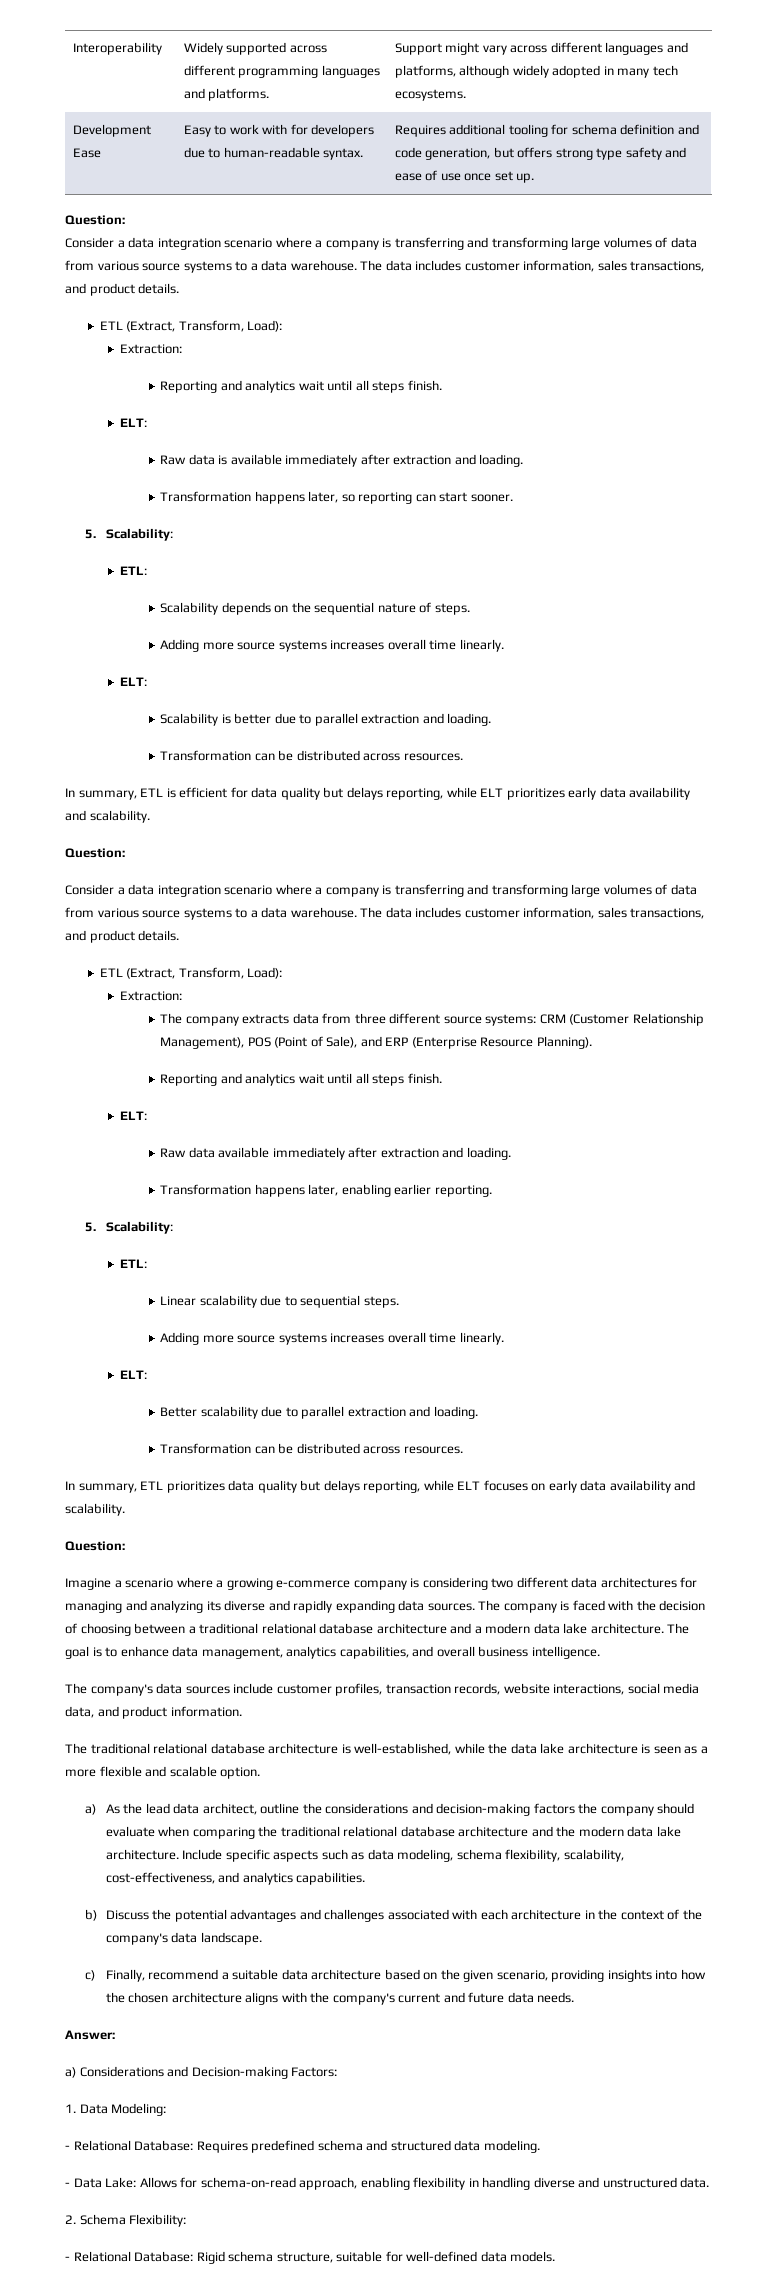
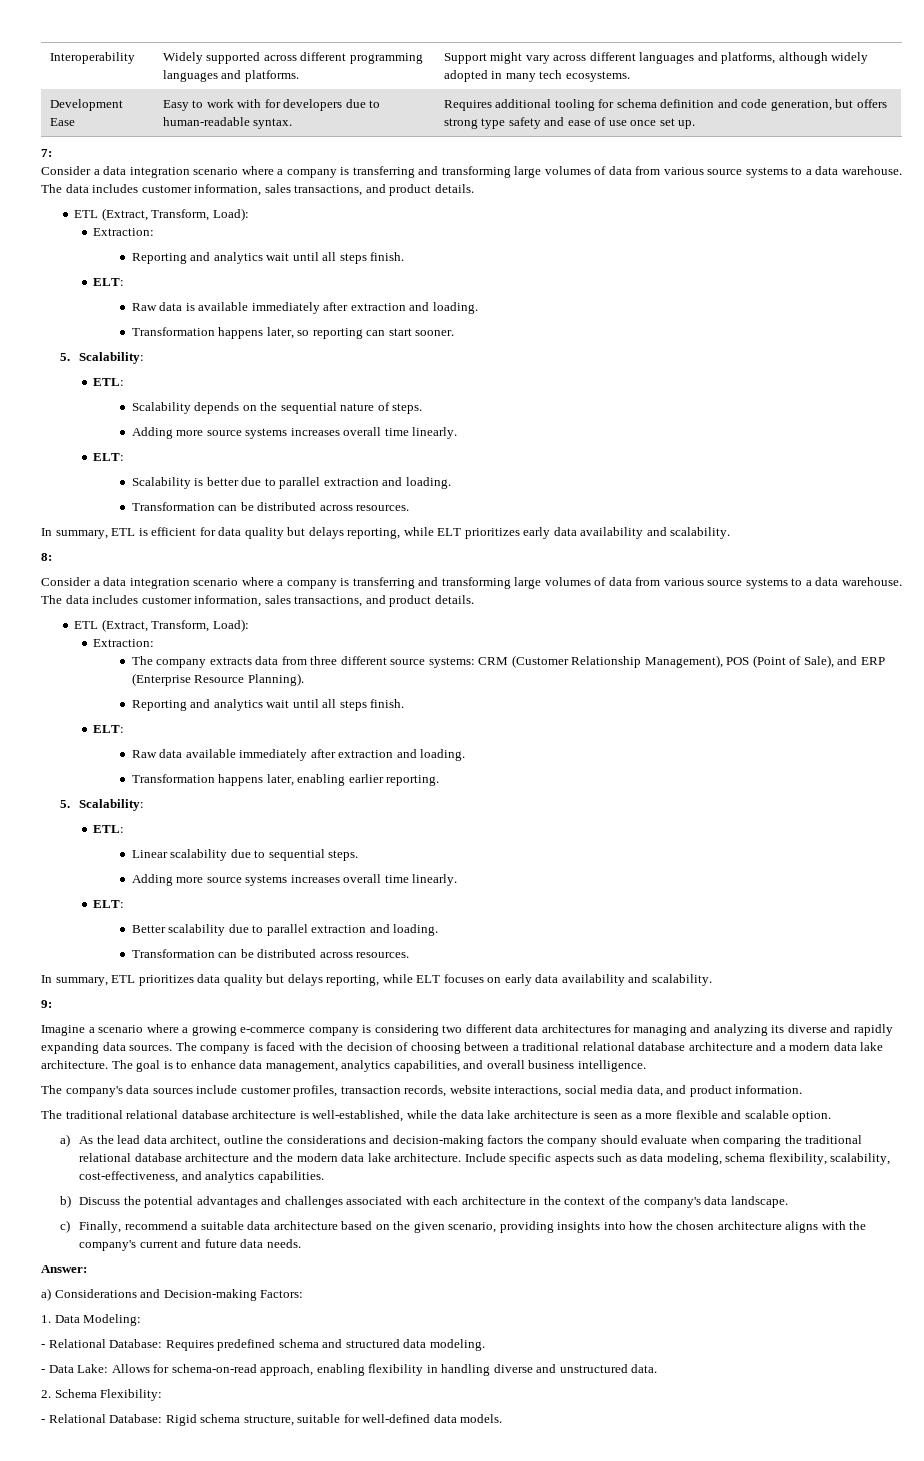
[65,215,125,225] Question: -> [41,149,52,157] 7:
[65,848,125,858] Question: -> [41,553,52,561] 8:
[65,1541,125,1551] Question: -> [41,1000,52,1008] 9:

